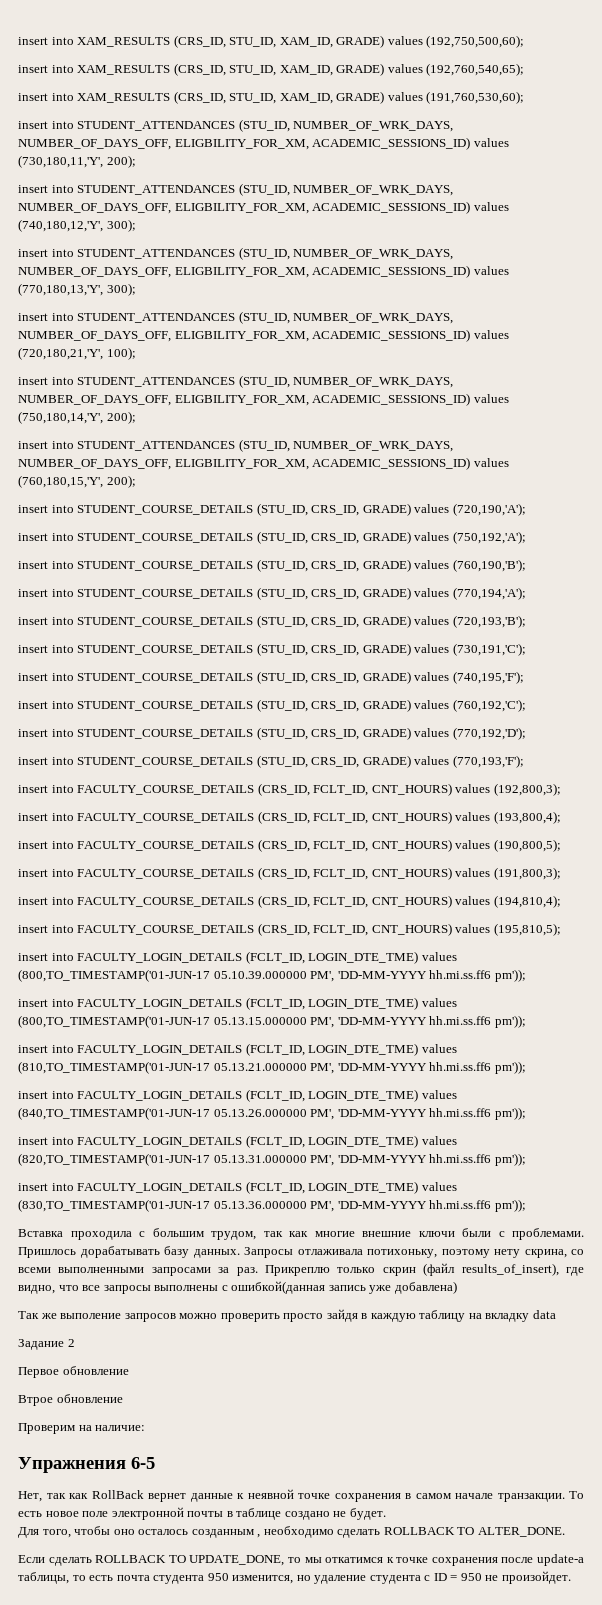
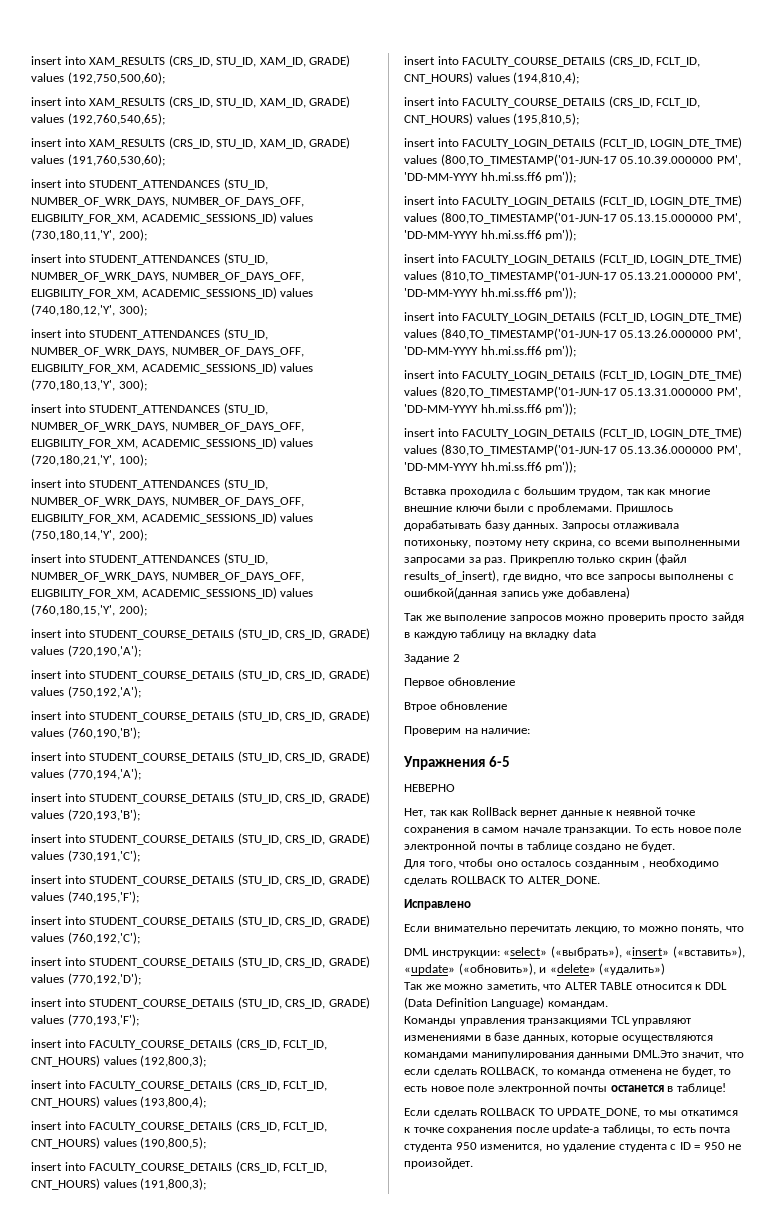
(155, 1463) none -> [404,784,455,792] // НЕВЕРНО
(565, 1532) none -> [404,899,471,910] [404,924,744,934] [404,946,745,958] [404,963,666,975] [404,982,727,992] [404,997,608,1009] [404,1016,692,1026] [404,1032,713,1043] [404,1050,744,1060] [404,1066,732,1077] [404,1083,726,1094] // Исправлено // Если внимательно перечитать лекцию, то можно понять, что // DML инструкции: «select» («выбрать»), «insert» («вставить»), «update» («обновить»), и «delete» («удалить») // Так же можно заметить, что ALTER TABLE относится к DDL (Data Definition Language) командам. // Команды управления транзакциями TCL управляют изменениями в базе данных, которые осуществляются командами манипулирования данными DML.Это значит, что если сделать ROLLBACK, то команда отменена не будет, то есть новое поле электронной почты останется в таблице!

